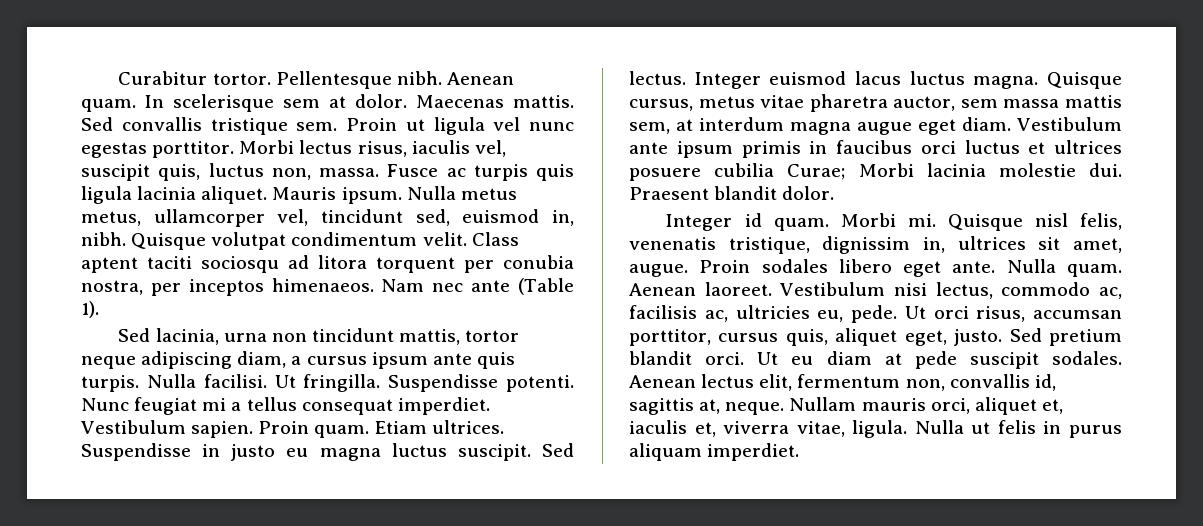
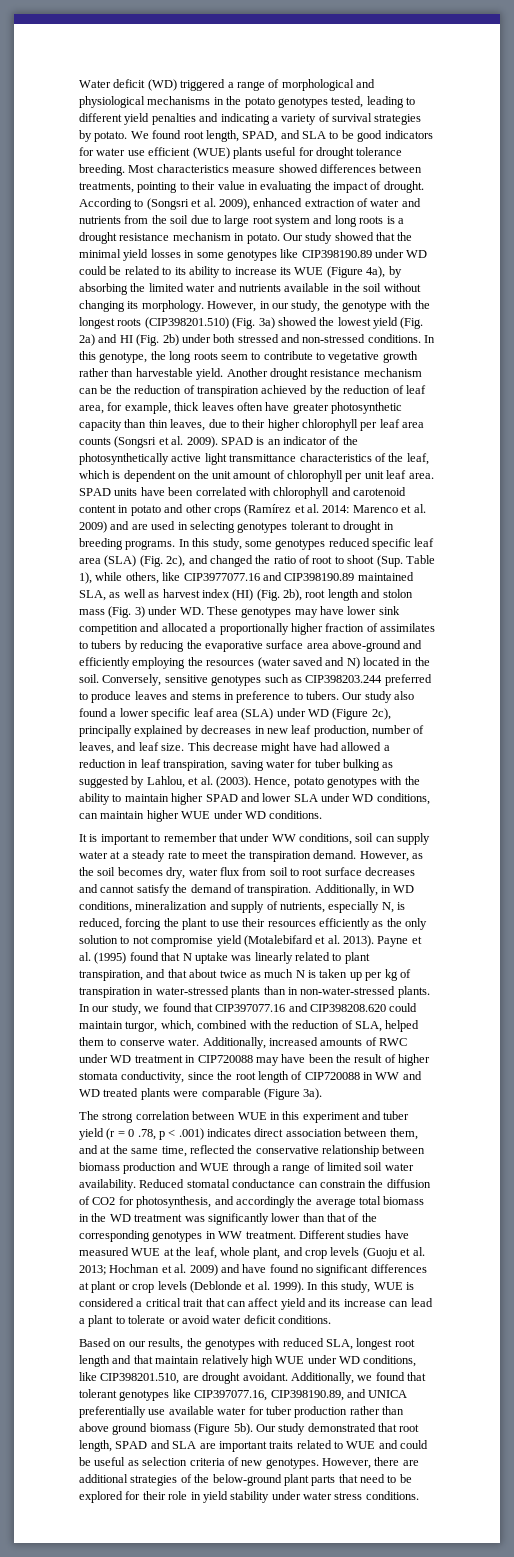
[118,71,514,89] [81,94,574,112] [81,117,574,135] [81,140,506,158] [81,163,574,181] [81,186,517,204] [81,209,575,227] [81,232,519,250] [81,255,574,273] [81,278,575,296] [81,301,99,318] [118,328,520,345] [81,351,515,369] [81,374,574,392] [81,397,490,415] [81,420,504,438] [81,443,574,461] [629,71,1122,89] [629,94,1122,112] [629,117,1123,135] [629,140,1122,158] [629,163,1122,181] [629,186,835,200] [666,213,1122,231] [629,236,1122,254] [629,259,1122,277] [629,282,1122,299] [629,305,1122,323] [629,328,1122,346] [629,351,1122,369] [629,374,1056,391] [629,397,1063,415] [629,420,1122,438] [629,443,800,461] Curabitur tortor. Pellentesque nibh. Aenean quam. In scelerisque sem at dolor. Maecenas mattis. Sed convallis tristique sem. Proin ut ligula vel nunc egestas porttitor. Morbi lectus risus, iaculis vel, suscipit quis, luctus non, massa. Fusce ac turpis quis ligula lacinia aliquet. Mauris ipsum. Nulla metus metus, ullamcorper vel, tincidunt sed, euismod in, nibh. Quisque volutpat condimentum velit. Class aptent taciti sociosqu ad litora torquent per conubia nostra, per inceptos himenaeos. Nam nec ante (Table 1). // Sed lacinia, urna non tincidunt mattis, tortor neque adipiscing diam, a cursus ipsum ante quis turpis. Nulla facilisi. Ut fringilla. Suspendisse potenti. Nunc feugiat mi a tellus consequat imperdiet. Vestibulum sapien. Proin quam. Etiam ultrices. Suspendisse in justo eu magna luctus suscipit. Sed lectus. Integer euismod lacus luctus magna. Quisque cursus, metus vitae pharetra auctor, sem massa mattis sem, at interdum magna augue eget diam. Vestibulum ante ipsum primis in faucibus orci luctus et ultrices posuere cubilia Curae; Morbi lacinia molestie dui. Praesent blandit dolor. // Integer id quam. Morbi mi. Quisque nisl felis, venenatis tristique, dignissim in, ultrices sit amet, augue. Proin sodales libero eget ante. Nulla quam. Aenean laoreet. Vestibulum nisi lectus, commodo ac, facilisis ac, ultricies eu, pede. Ut orci risus, accumsan porttitor, cursus quis, aliquet eget, justo. Sed pretium blandit orci. Ut eu diam at pede suscipit sodales. Aenean lectus elit, fermentum non, convallis id, sagittis at, neque. Nullam mauris orci, aliquet et, iaculis et, viverra vitae, ligula. Nulla ut felis in purus aliquam imperdiet. -> [79,79,375,91] [79,96,415,108] [79,113,422,125] [79,130,433,142] [79,147,403,159] [79,164,423,176] [79,181,424,193] [79,198,421,210] [79,215,404,227] [79,232,413,244] [79,249,428,261] [79,266,402,278] [79,283,421,295] [79,300,430,312] [79,317,424,329] [79,334,436,346] [79,351,418,363] [79,368,422,380] [79,385,427,397] [79,402,402,414] [79,419,425,431] [79,436,358,448] [79,453,429,465] [79,470,434,482] [79,487,406,499] [79,504,426,516] [79,521,394,533] [79,538,435,550] [79,555,435,567] [79,572,414,584] [79,589,413,601] [79,606,400,618] [79,623,435,635] [79,640,423,652] [79,657,430,669] [79,674,432,686] [79,691,415,703] [79,708,391,720] [79,725,425,737] [79,742,390,754] [79,759,394,771] [79,776,420,788] [79,793,430,805] [79,810,323,822] [79,833,431,845] [79,850,424,862] [79,867,416,879] [79,884,415,896] [79,901,405,913] [79,918,428,930] [79,935,422,947] [79,952,370,964] [79,969,411,981] [79,986,430,998] [79,1003,418,1015] [79,1020,420,1032] [79,1037,407,1049] [79,1054,431,1066] [79,1071,422,1083] [79,1088,323,1100] [79,1111,410,1123] [79,1128,418,1140] [79,1145,426,1157] [79,1162,414,1174] [79,1179,431,1191] [79,1196,425,1208] [79,1213,377,1225] [79,1230,409,1242] [79,1247,425,1259] [79,1264,427,1276] [79,1281,414,1293] [79,1298,433,1310] [79,1315,331,1327] [79,1338,415,1350] [79,1355,417,1367] [79,1372,426,1384] [79,1389,408,1401] [79,1406,404,1418] [79,1423,420,1435] [79,1440,429,1452] [79,1457,419,1469] [79,1474,412,1486] [79,1491,419,1503] Water deficit (WD) triggered a range of morphological and physiological mechanisms in the potato genotypes tested, leading to different yield penalties and indicating a variety of survival strategies by potato. We found root length, SPAD, and SLA to be good indicators for water use efficient (WUE) plants useful for drought tolerance breeding. Most characteristics measure showed differences between treatments, pointing to their value in evaluating the impact of drought. According to (Songsri et al. 2009), enhanced extraction of water and nutrients from the soil due to large root system and long roots is a drought resistance mechanism in potato. Our study showed that the minimal yield losses in some genotypes like CIP398190.89 under WD could be related to its ability to increase its WUE (Figure 4a), by absorbing the limited water and nutrients available in the soil without changing its morphology. However, in our study, the genotype with the longest roots (CIP398201.510) (Fig. 3a) showed the lowest yield (Fig. 2a) and HI (Fig. 2b) under both stressed and non-stressed conditions. In this genotype, the long roots seem to contribute to vegetative growth rather than harvestable yield. Another drought resistance mechanism can be the reduction of transpiration achieved by the reduction of leaf area, for example, thick leaves often have greater photosynthetic capacity than thin leaves, due to their higher chlorophyll per leaf area counts (Songsri et al. 2009). SPAD is an indicator of the photosynthetically active light transmittance characteristics of the leaf, which is dependent on the unit amount of chlorophyll per unit leaf area. SPAD units have been correlated with chlorophyll and carotenoid content in potato and other crops (Ramírez et al. 2014: Marenco et al. 2009) and are used in selecting genotypes tolerant to drought in breeding programs. In this study, some genotypes reduced specific leaf area (SLA) (Fig. 2c), and changed the ratio of root to shoot (Sup. Table 1), while others, like CIP3977077.16 and CIP398190.89 maintained SLA, as well as harvest index (HI) (Fig. 2b), root length and stolon mass (Fig. 3) under WD. These genotypes may have lower sink competition and allocated a proportionally higher fraction of assimilates to tubers by reducing the evaporative surface area above-ground and efficiently employing the resources (water saved and N) located in the soil. Conversely, sensitive genotypes such as CIP398203.244 preferred to produce leaves and stems in preference to tubers. Our study also found a lower specific leaf area (SLA) under WD (Figure 2c), principally explained by decreases in new leaf production, number of leaves, and leaf size. This decrease might have had allowed a reduction in leaf transpiration, saving water for tuber bulking as suggested by Lahlou, et al. (2003). Hence, potato genotypes with the ability to maintain higher SPAD and lower SLA under WD conditions, can maintain higher WUE under WD conditions. // It is important to remember that under WW conditions, soil can supply water at a steady rate to meet the transpiration demand. However, as the soil becomes dry, water flux from soil to root surface decreases and cannot satisfy the demand of transpiration. Additionally, in WD conditions, mineralization and supply of nutrients, especially N, is reduced, forcing the plant to use their resources efficiently as the only solution to not compromise yield (Motalebifard et al. 2013). Payne et al. (1995) found that N uptake was linearly related to plant transpiration, and that about twice as much N is taken up per kg of transpiration in water-stressed plants than in non-water-stressed plants. In our study, we found that CIP397077.16 and CIP398208.620 could maintain turgor, which, combined with the reduction of SLA, helped them to conserve water. Additionally, increased amounts of RWC under WD treatment in CIP720088 may have been the result of higher stomata conductivity, since the root length of CIP720088 in WW and WD treated plants were comparable (Figure 3a). // The strong correlation between WUE in this experiment and tuber yield (r = 0 .78, p < .001) indicates direct association between them, and at the same time, reflected the conservative relationship between biomass production and WUE through a range of limited soil water availability. Reduced stomatal conductance can constrain the diffusion of CO2 for photosynthesis, and accordingly the average total biomass in the WD treatment was significantly lower than that of the corresponding genotypes in WW treatment. Different studies have measured WUE at the leaf, whole plant, and crop levels (Guoju et al. 2013; Hochman et al. 2009) and have found no significant differences at plant or crop levels (Deblonde et al. 1999). In this study, WUE is considered a critical trait that can affect yield and its increase can lead a plant to tolerate or avoid water deficit conditions. // Based on our results, the genotypes with reduced SLA, longest root length and that maintain relatively high WUE under WD conditions, like CIP398201.510, are drought avoidant. Additionally, we found that tolerant genotypes like CIP397077.16, CIP398190.89, and UNICA preferentially use available water for tuber production rather than above ground biomass (Figure 5b). Our study demonstrated that root length, SPAD and SLA are important traits related to WUE and could be useful as selection criteria of new genotypes. However, there are additional strategies of the below-ground plant parts that need to be explored for their role in yield stability under water stress conditions.

